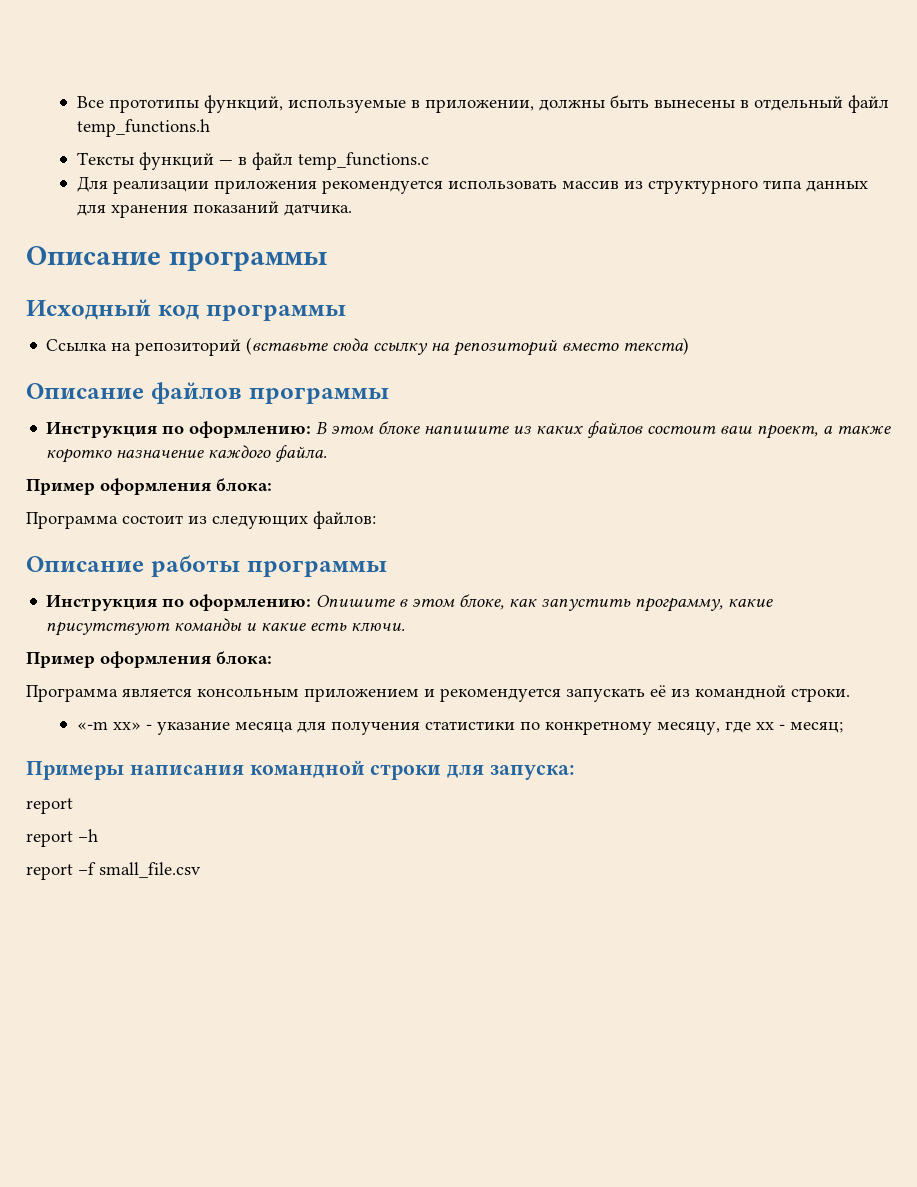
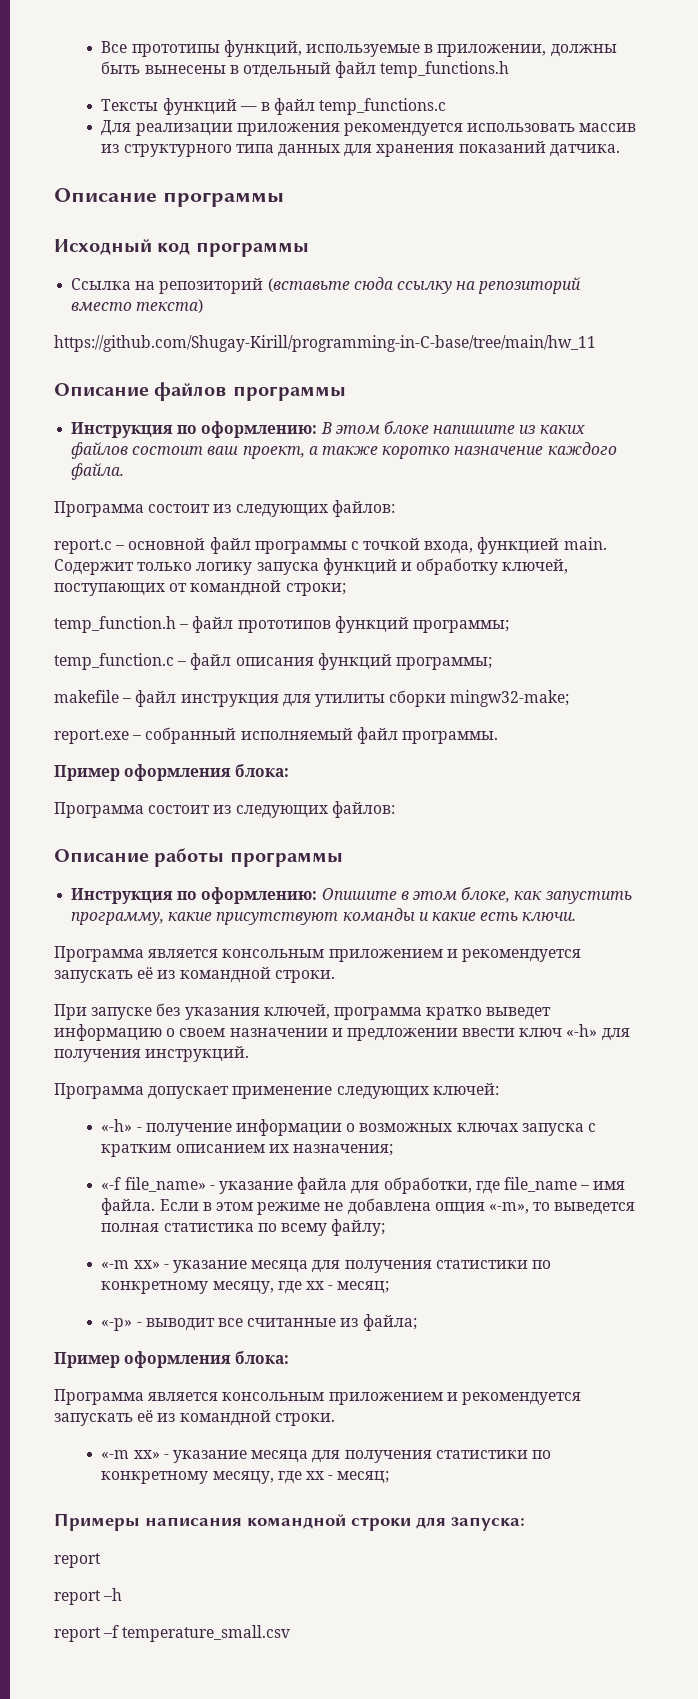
(690, 346) none -> [54,335,596,352] // https://github.com/Shugay-Kirill/programming-in-C-base/tree/main/hw_11
(328, 453) none -> [54,500,395,517] [54,537,607,554] [54,558,569,575] [54,580,346,596] [54,616,509,633] [54,653,492,670] [54,690,570,707] [54,727,498,744] // Программа состоит из следующих файлов: // report.c – основной файл программы с точкой входа, функцией main. Содержит только логику запуска функций и обработку ключей, поступающих от командной строки; // temp_function.h – файл прототипов функций программы; // temp_function.c – файл описания функций программы; // makefile – файл инструкция для утилиты сборки mingw32-make; // report.exe – собранный исполняемый файл программы.
(406, 627) none -> [54,946,581,962] [54,967,335,983] [54,1003,552,1020] [54,1024,630,1041] [54,1046,250,1062] [54,1083,499,1099] [101,1119,596,1136] [101,1144,393,1157] [101,1177,626,1194] [101,1198,636,1215] [101,1219,386,1236] [101,1260,551,1273] [101,1281,390,1294] [101,1314,417,1331] // Программа является консольным приложением и рекомендуется запускать её из командной строки. // При запуске без указания ключей, программа кратко выведет информацию о своем назначении и предложении ввести ключ «-h» для получения инструкций. // Программа допускает применение следующих ключей: // «-h» - получение информации о возможных ключах запуска с кратким описанием их назначения; // «-f file_name» - указание файла для обработки, где file_name – имя файла. Если в этом режиме не добавлена опция «-m», то выведется полная статистика по всему файлу; // «-m xx» - указание месяца для получения статистики по конкретному месяцу, где xx - месяц; // «-p» - выводит все считанные из файла;
[99,862,201,878] small_file.csv -> [122,1625,291,1642] temperature_small.csv

